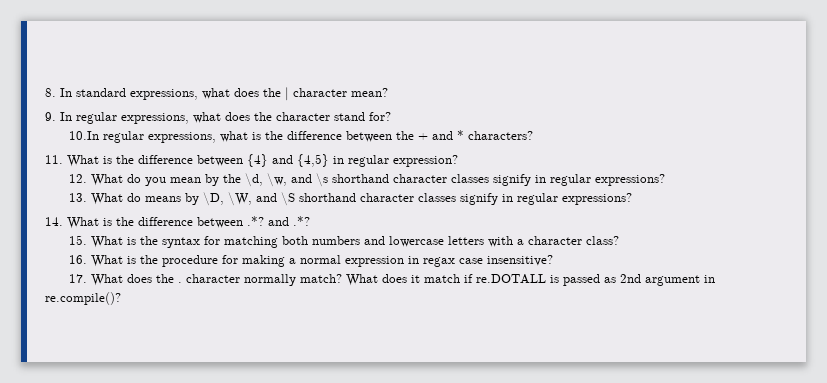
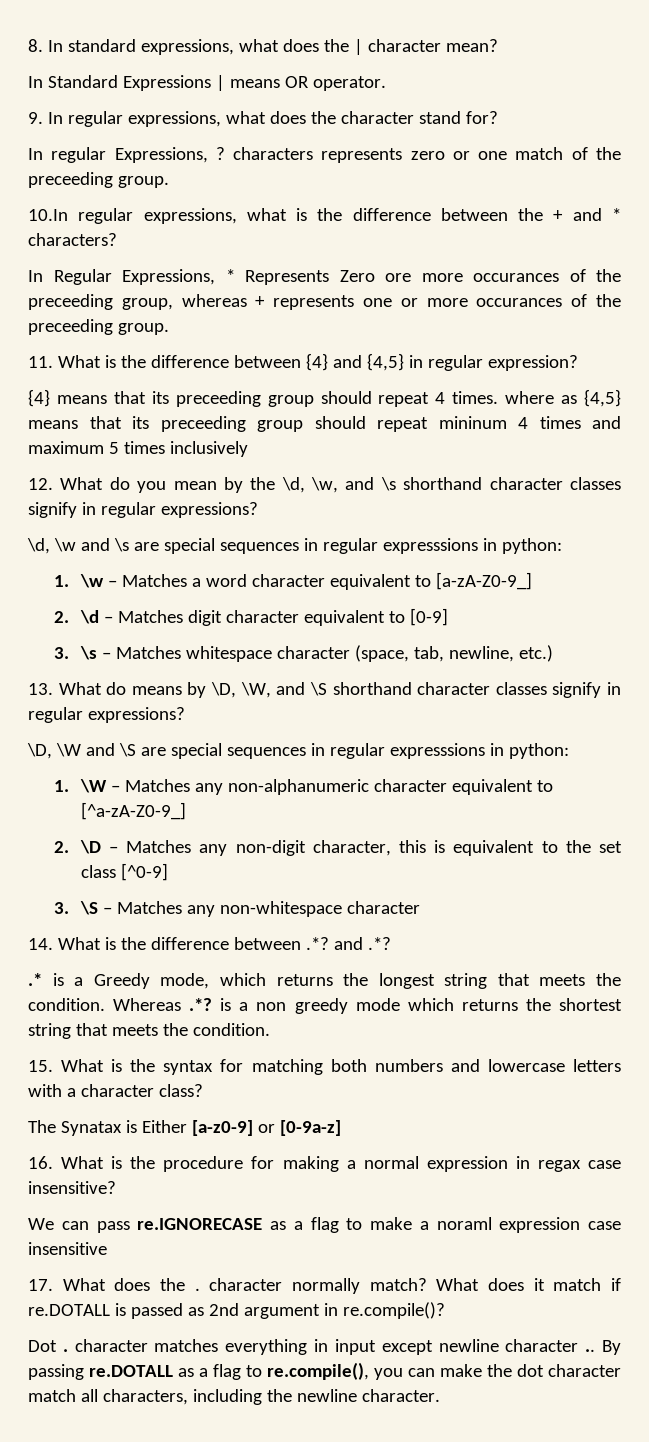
(388, 92) none -> [28,75,386,91] // In Standard Expressions | means OR operator.
(391, 116) none -> [28,147,621,163] [28,172,169,188] // In regular Expressions, ? characters represents zero or one match of the preceeding group.
(534, 135) none -> [28,269,621,285] [28,294,621,310] [28,319,169,335] // In Regular Expressions, * Represents Zero ore more occurances of the preceeding group, whereas + represents one or more occurances of the preceeding group.
(458, 161) none -> [28,389,621,407] [28,416,621,432] [28,441,248,457] // {4} means that its preceeding group should repeat 4 times. where as {4,5} means that its preceeding group should repeat mininum 4 times and maximum 5 times inclusively
(666, 180) none -> [27,538,562,554] [54,572,532,590] [54,608,448,626] [54,645,553,662] // \d, \w and \s are special sequences in regular expresssions in python: // 1. \w – Matches a word character equivalent to [a-zA-Z0-9_] // 2. \d – Matches digit character equivalent to [0-9] // 3. \s – Matches whitespace character (space, tab, newline, etc.)
(633, 199) none -> [27,743,569,759] [54,779,553,795] [80,802,186,820] [54,840,623,856] [80,863,168,881] [54,901,420,917] // \D, \W and \S are special sequences in regular expresssions in python: // 1. \W – Matches any non-alphanumeric character equivalent to [^a-zA-Z0-9_] // 2. \D – Matches any non-digit character, this is equivalent to the set class [^0-9] // 3. \S – Matches any non-whitespace character
(310, 221) none -> [28,973,621,989] [28,998,622,1014] [28,1023,270,1039] // .* is a Greedy mode, which returns the longest string that meets the condition. Whereas .*? is a non greedy mode which returns the shortest string that meets the condition.
(620, 240) none -> [28,1120,341,1136] // The Synatax is Either [a-z0-9] or [0-9a-z]
(554, 260) none -> [28,1217,621,1233] [28,1242,107,1255] // We can pass re.IGNORECASE as a flag to make a noraml expression case insensitive
(121, 298) none -> [28,1339,621,1355] [28,1362,621,1380] [28,1389,440,1405] // Dot . character matches everything in input except newline character .. By passing re.DOTALL as a flag to re.compile(), you can make the dot character match all characters, including the newline character.

